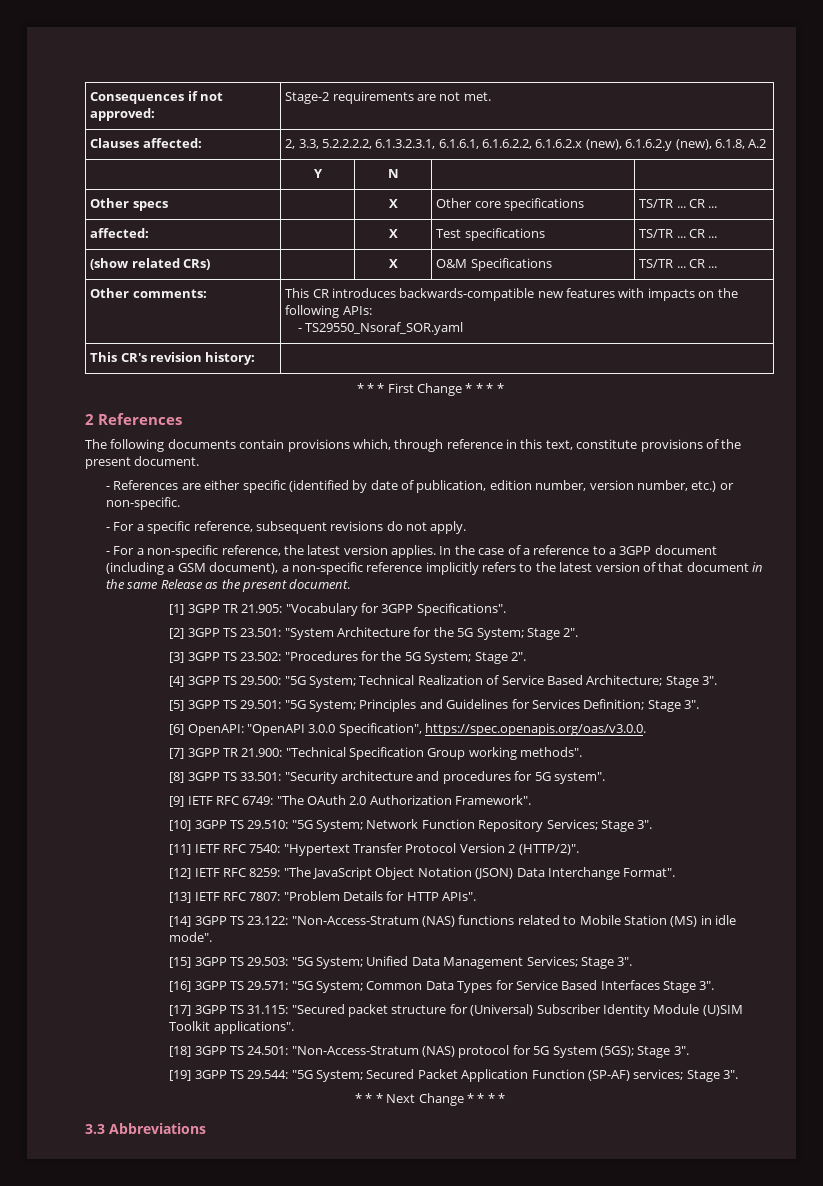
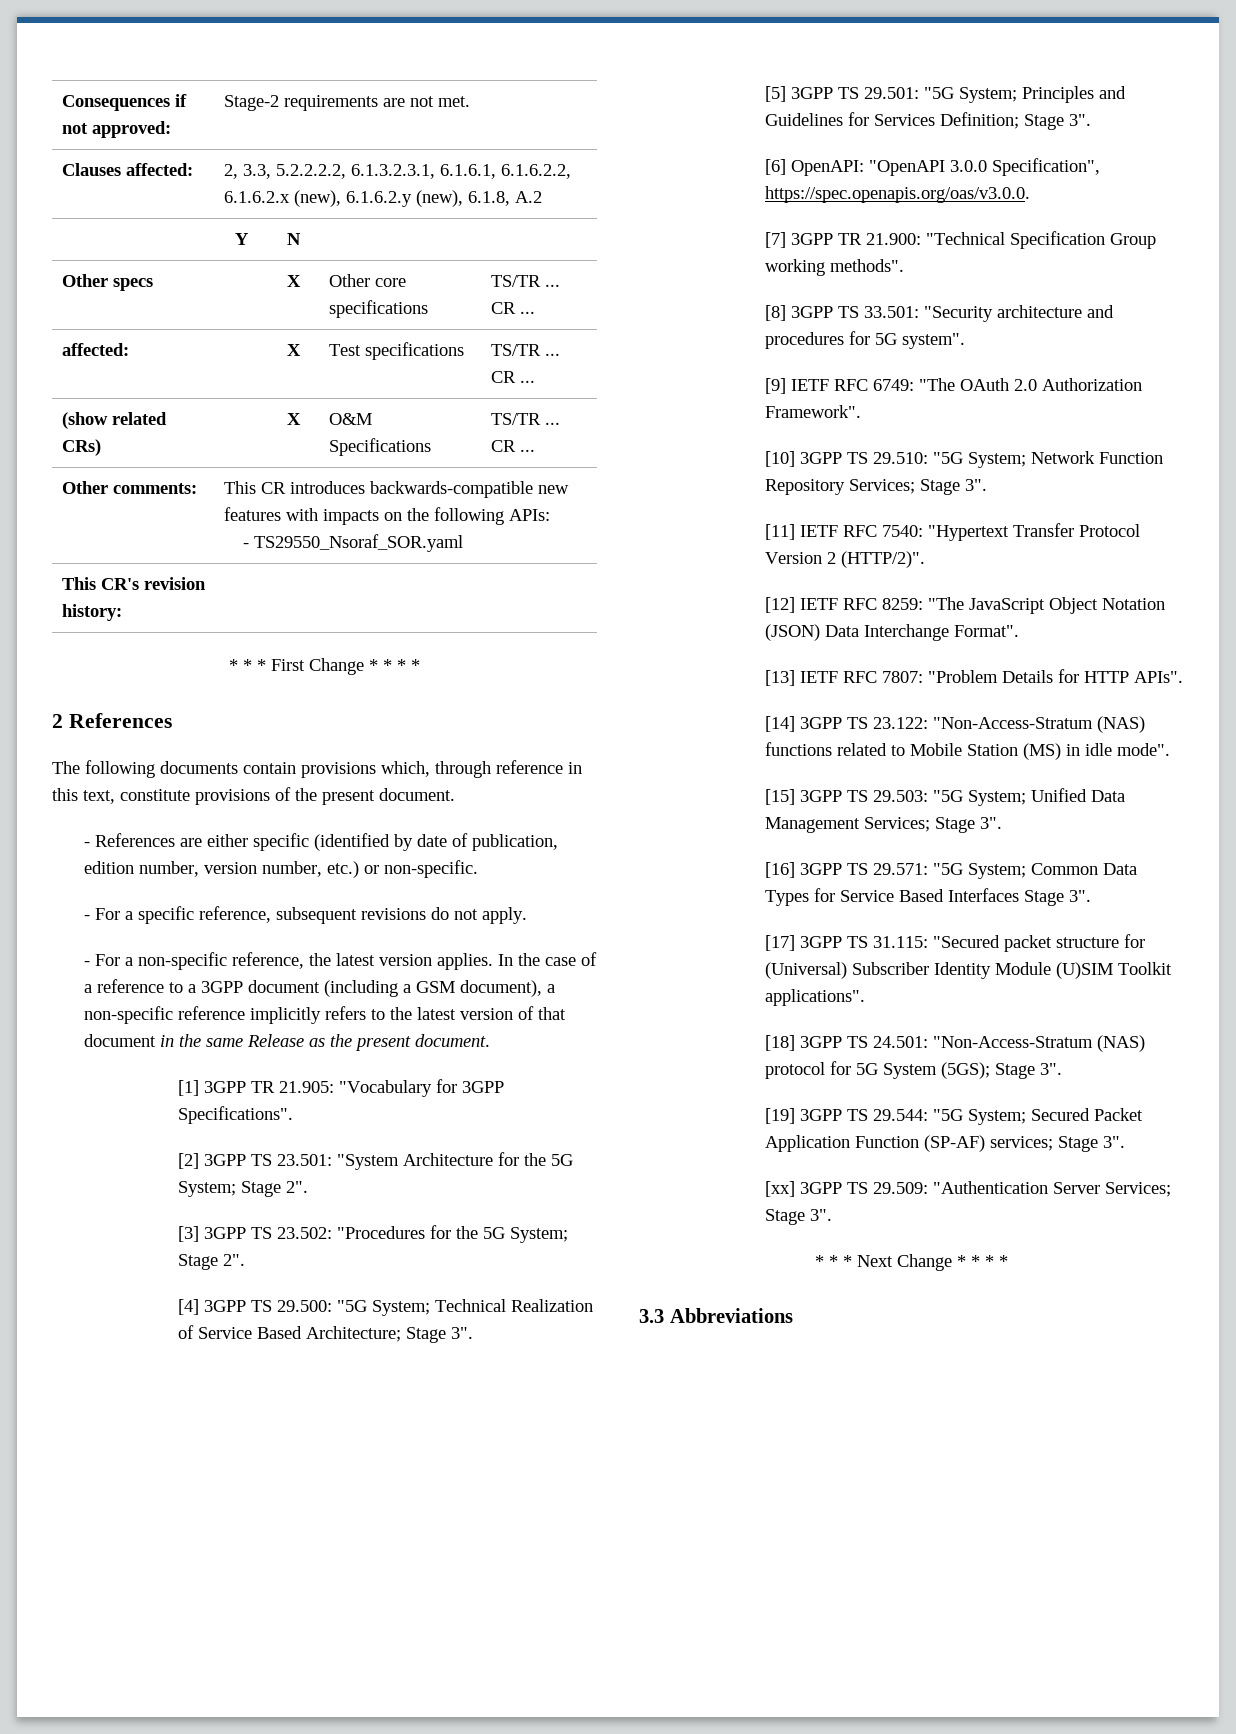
(739, 1074) none -> [765,1181,1172,1197] [765,1209,833,1225] // [xx] 3GPP TS 29.509: "Authentication Server Services; Stage 3".

